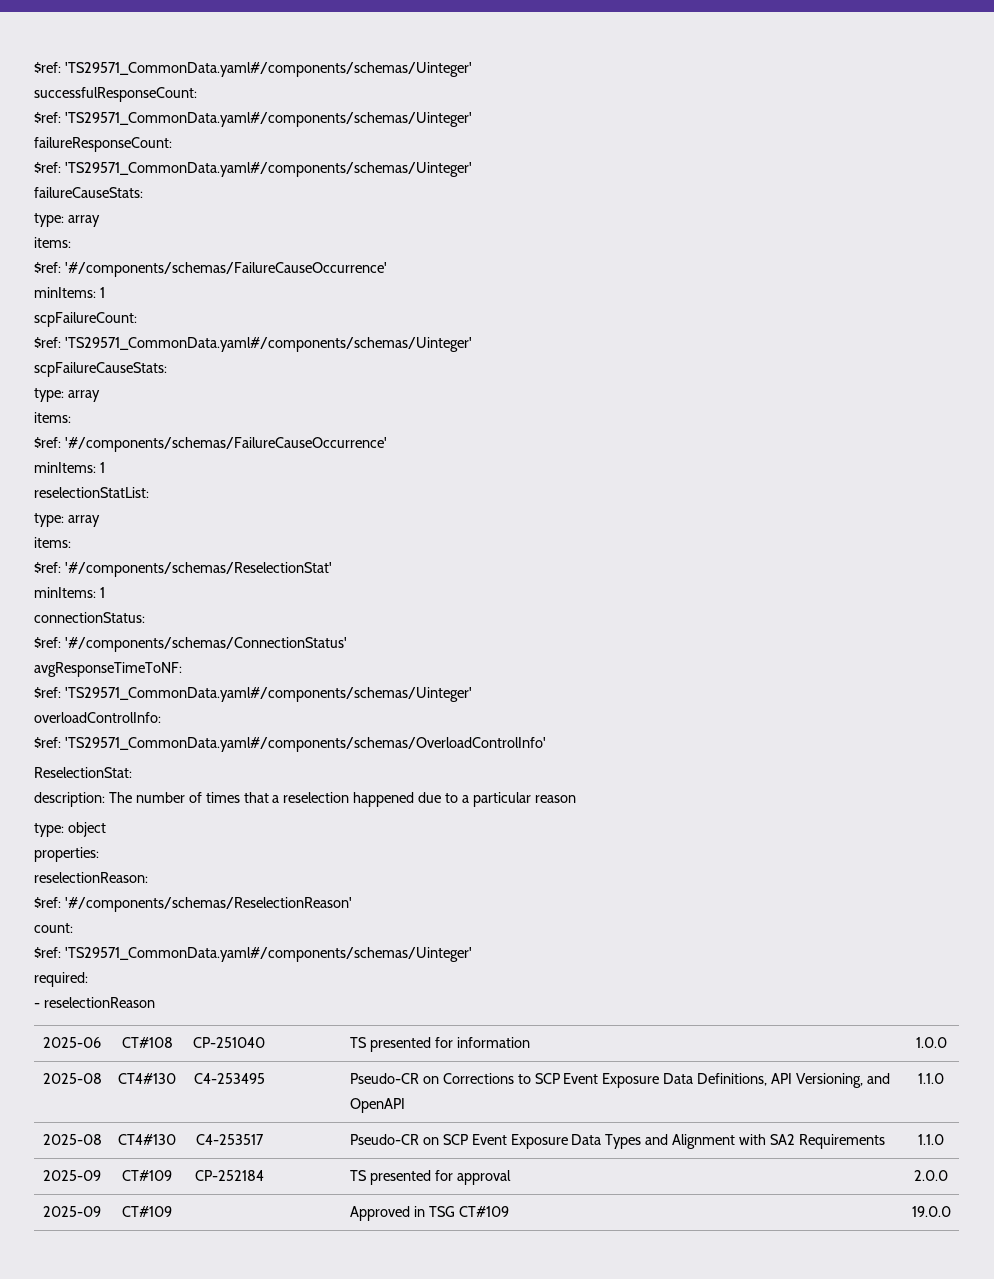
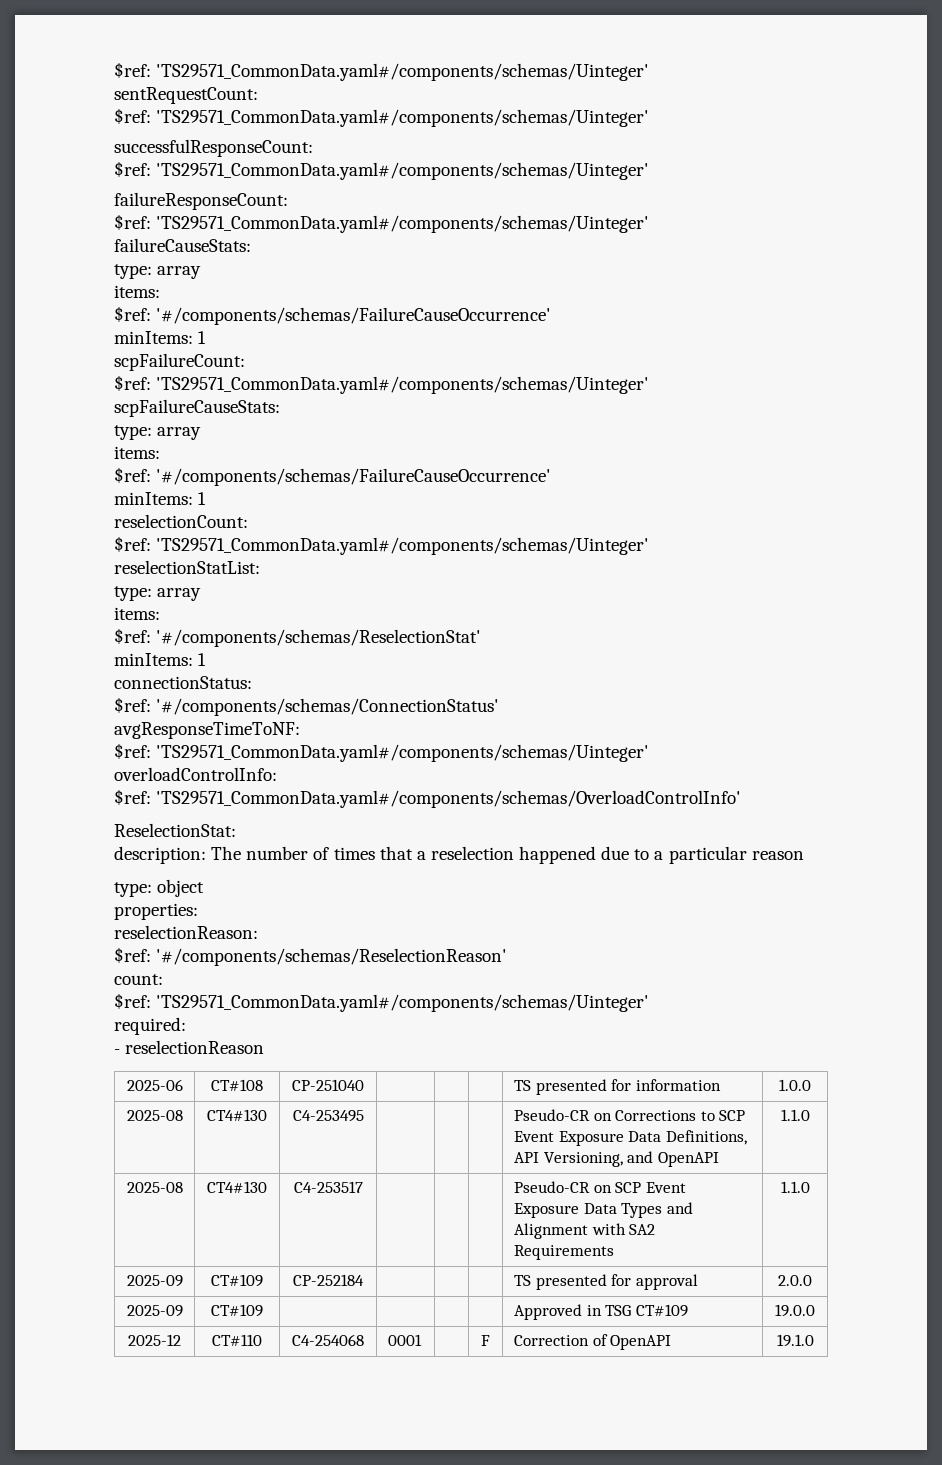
[34,62,472,77] $ref: 'TS29571_CommonData.yaml#/components/schemas/Uinteger' -> [114,62,650,81] [114,87,258,104] [114,108,650,127] $ref: 'TS29571_CommonData.yaml#/components/schemas/Uinteger' // sentRequestCount: // $ref: 'TS29571_CommonData.yaml#/components/schemas/Uinteger'
(105, 467) none -> [114,514,248,528] [114,536,650,555] // reselectionCount: // $ref: 'TS29571_CommonData.yaml#/components/schemas/Uinteger'
(951, 1211) none -> [128,1334,181,1346] [212,1334,262,1346] [292,1334,364,1346] [387,1334,422,1346] [481,1335,490,1346] [513,1334,672,1350] [776,1334,814,1347] // 2025-12 | CT#110 | C4-254068 | 0001 | | F | Correction of OpenAPI | 19.1.0

